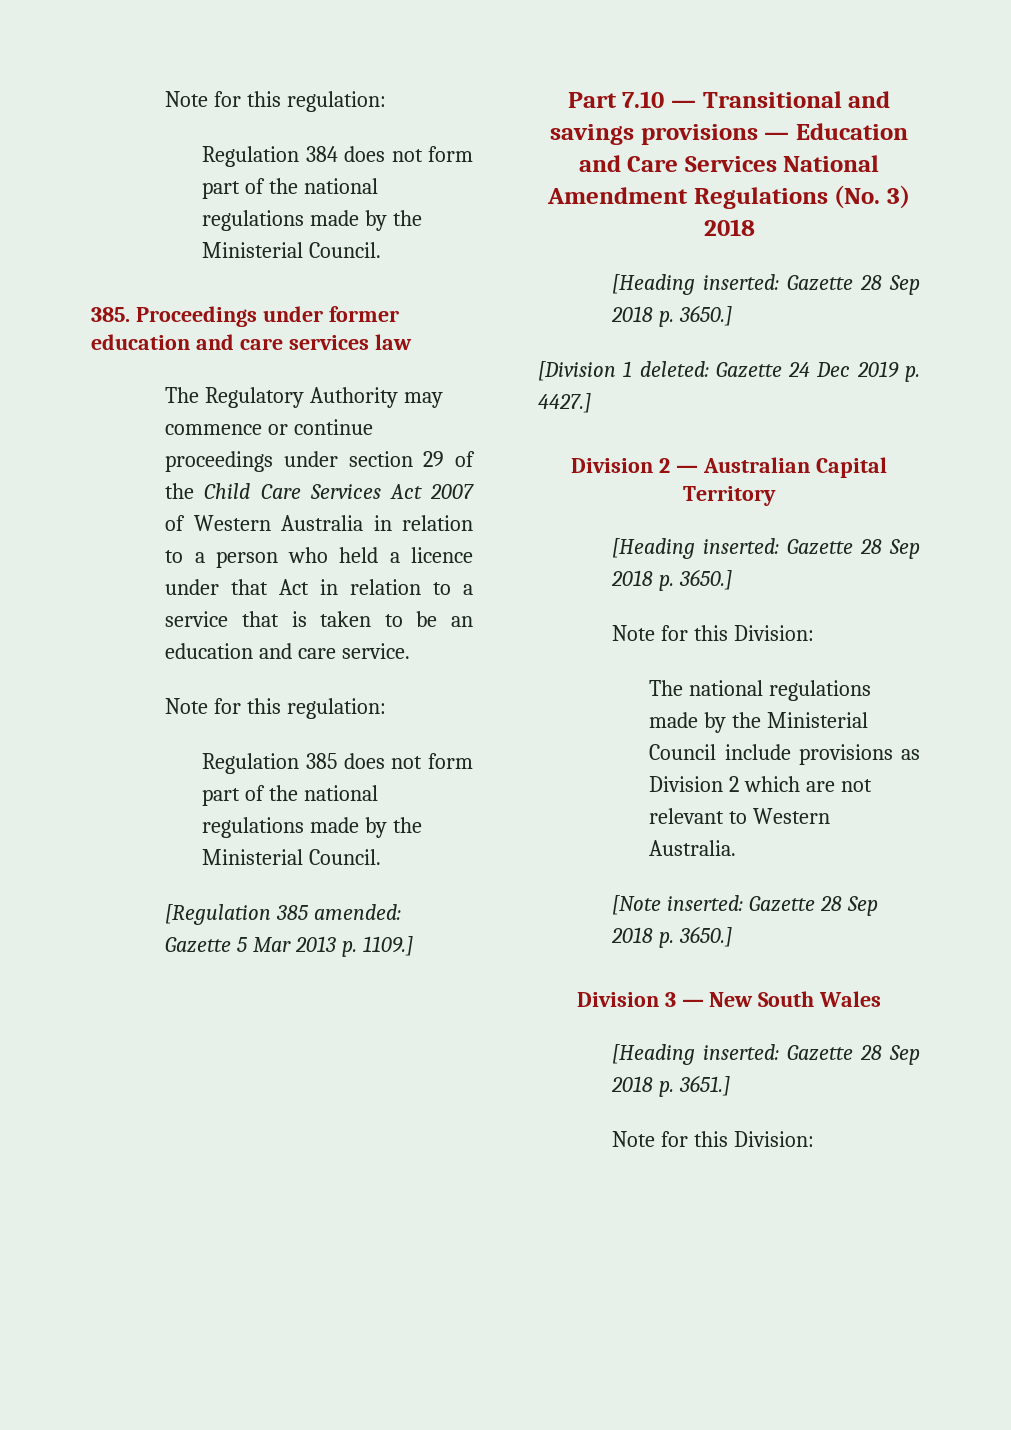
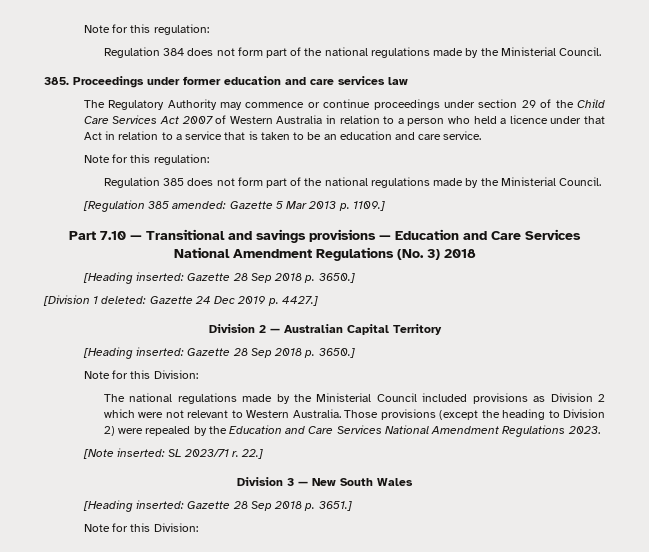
[724,744,791,760] include -> [422,393,468,402] included
[806,781,836,792] are -> [138,412,164,418] were
[612,895,879,916] [611,926,733,948] // [Note inserted: Gazette 28 Sep 2018 p. 3650.] -> [344,409,605,420] [103,425,600,437] [82,448,264,459] Those provisions (except the heading to Division 2) were repealed by the Education and Care Services National Amendment Regulations 2023. // [Note inserted: SL 2023/71 r. 22.]

